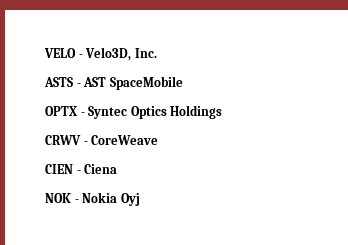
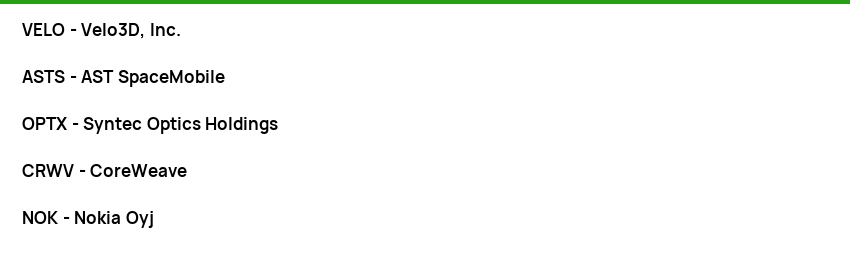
[45,164,118,174] // CIEN - Ciena -> (188, 170) none

